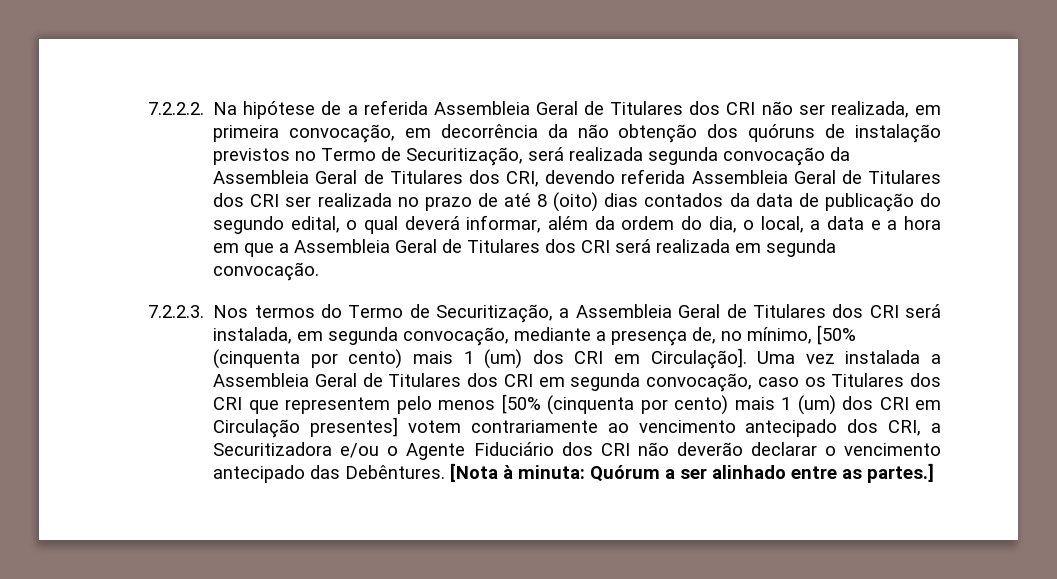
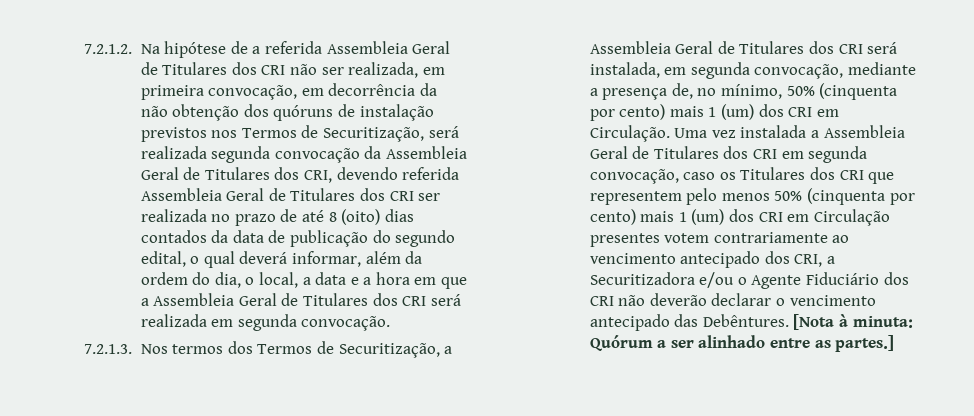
[147,102,204,115] 7.2.2.2. -> [84,44,133,54] 7.2.1.2.
[295,148,377,161] no Termo -> [211,128,297,138] nos Termos
[147,305,204,318] 7.2.2.3. -> [84,344,133,354] 7.2.1.3.
[320,304,404,318] do Termo -> [227,341,313,354] dos Termos
[817,325,857,345] [213,348,747,369] [50% (cinquenta por cento) mais 1 (um) dos CRI em Circulação]. -> [786,83,898,100] [589,104,839,121] [589,125,670,142] 50% (cinquenta por cento) mais 1 (um) dos CRI em Circulação.
[501,394,541,414] [50% -> [774,191,803,201] 50%
[310,417,399,437] presentes] -> [589,233,660,247] presentes

